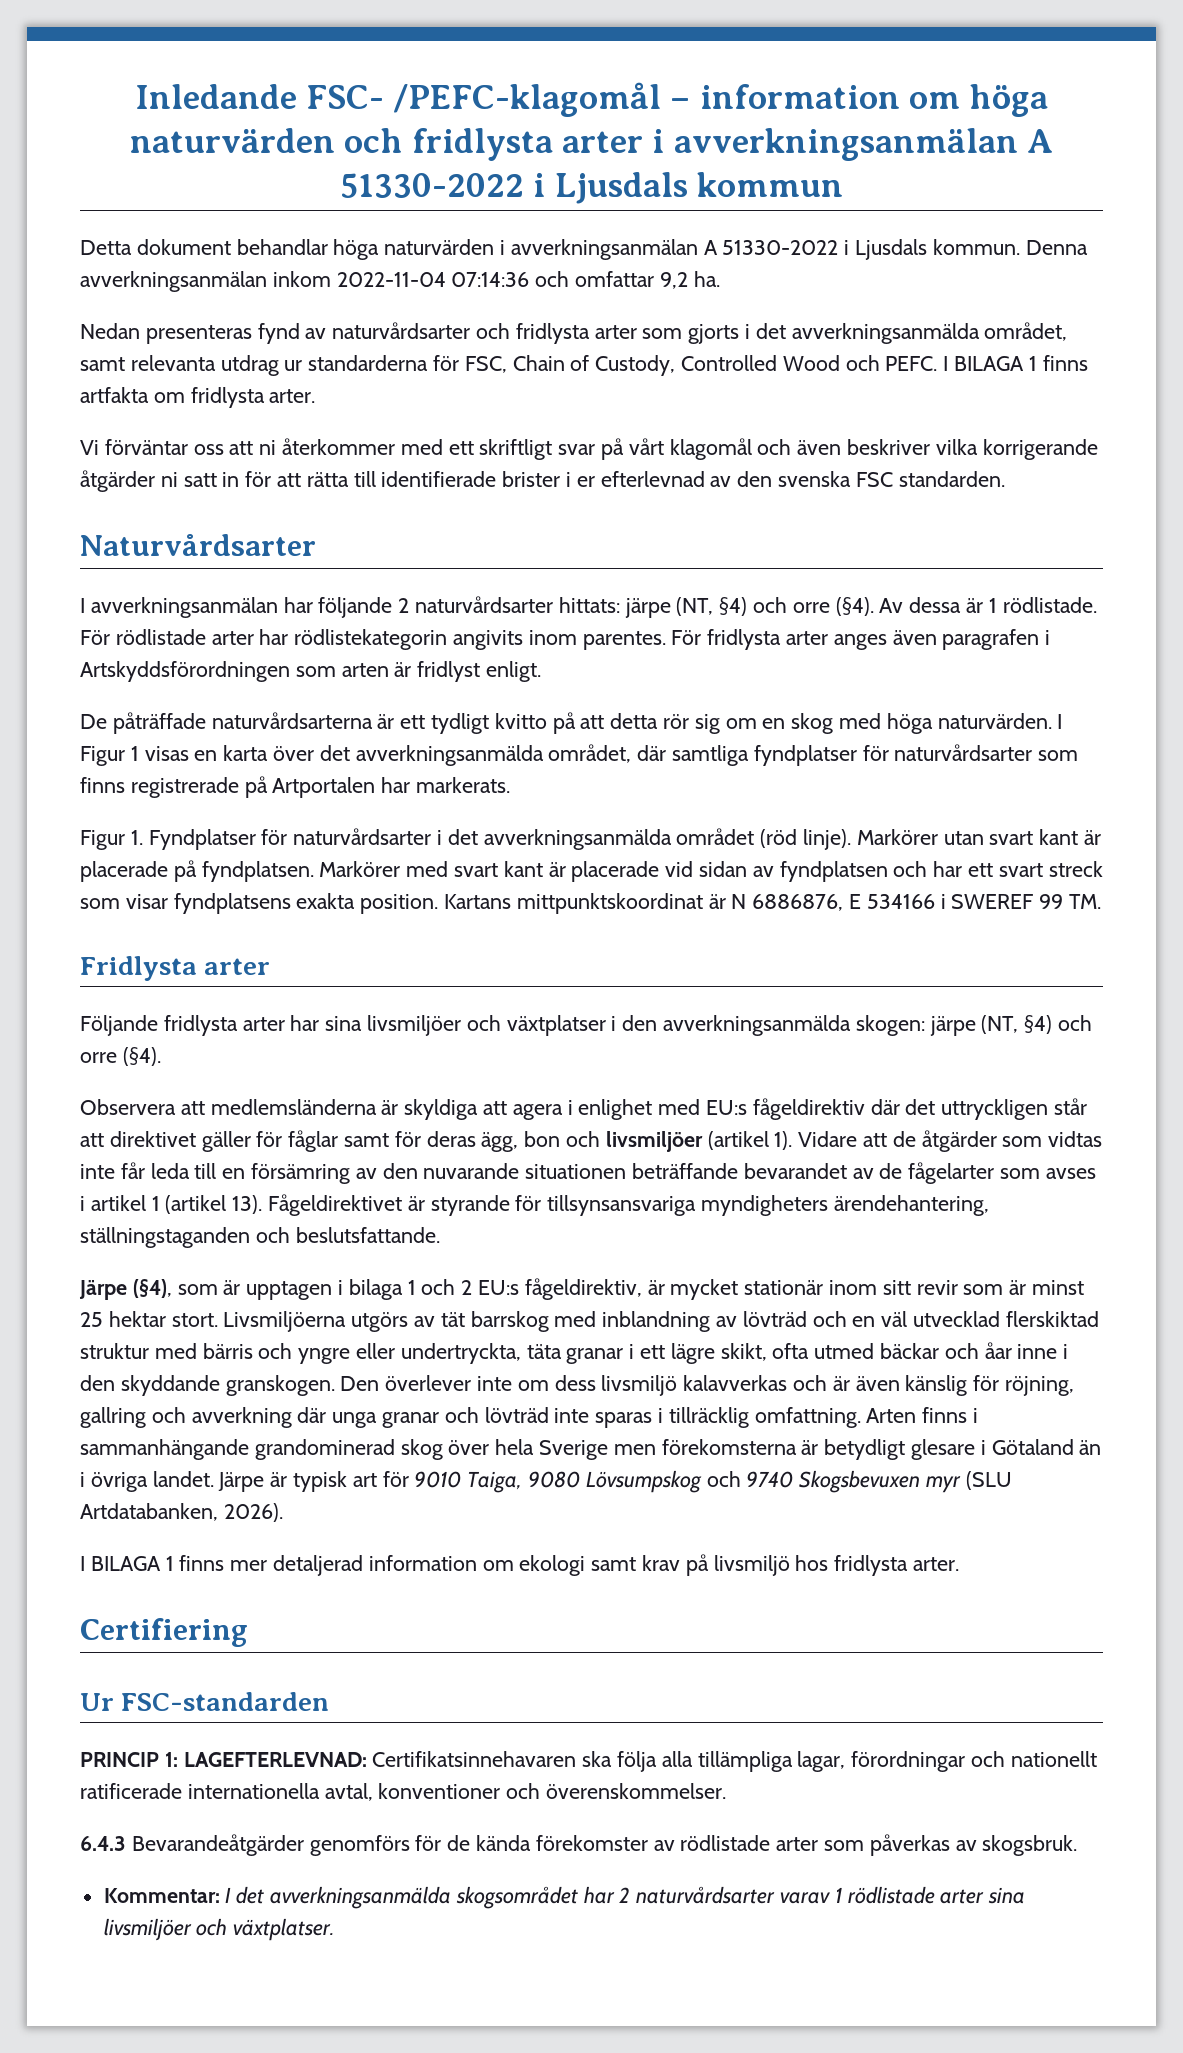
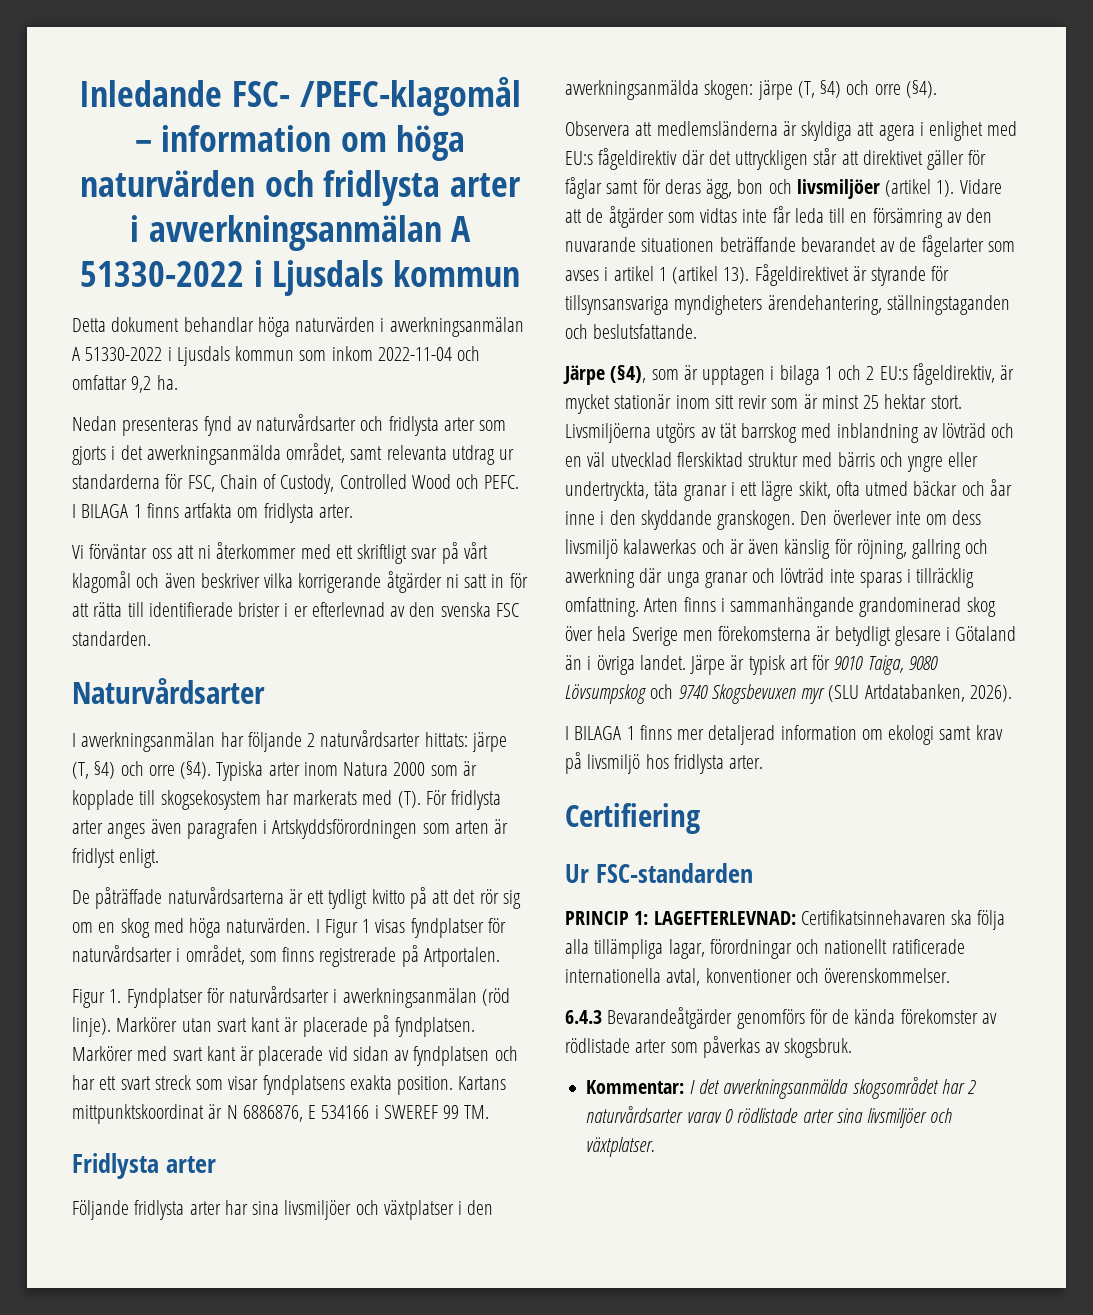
[932,239,1088,255] [80,271,267,292] kommun. Denna avverkningsanmälan -> [235,346,327,361] kommun som
[451,272,530,287] 07:14:36 -> (452, 354) none
[676,597,1097,616] [80,629,666,650] (NT, §4) och orre (§4). Av dessa är 1 rödlistade. För rödlistade arter har rödlistekategorin angivits inom parentes. -> [72,761,477,781] [72,790,421,810] (T, §4) och orre (§4). Typiska arter inom Natura 2000 som är kopplade till skogsekosystem har markerats med (T).
[610,713,659,729] detta -> [453,889,476,904] det
[194,744,750,766] en karta över det avverkningsanmälda området, där samtliga -> (406, 926) none
(1033, 752) none -> [176,945,245,965] i området,
[272,777,511,798] Artportalen har markerats. -> [423,947,500,967] Artportalen.
[447,828,755,850] det avverkningsanmälda området -> [342,988,477,1008] avverkningsanmälan
[981,1015,1019,1034] (NT, -> [797,81,815,98] (T,
[834,1887,842,1903] 1 -> [724,1109,733,1123] 0

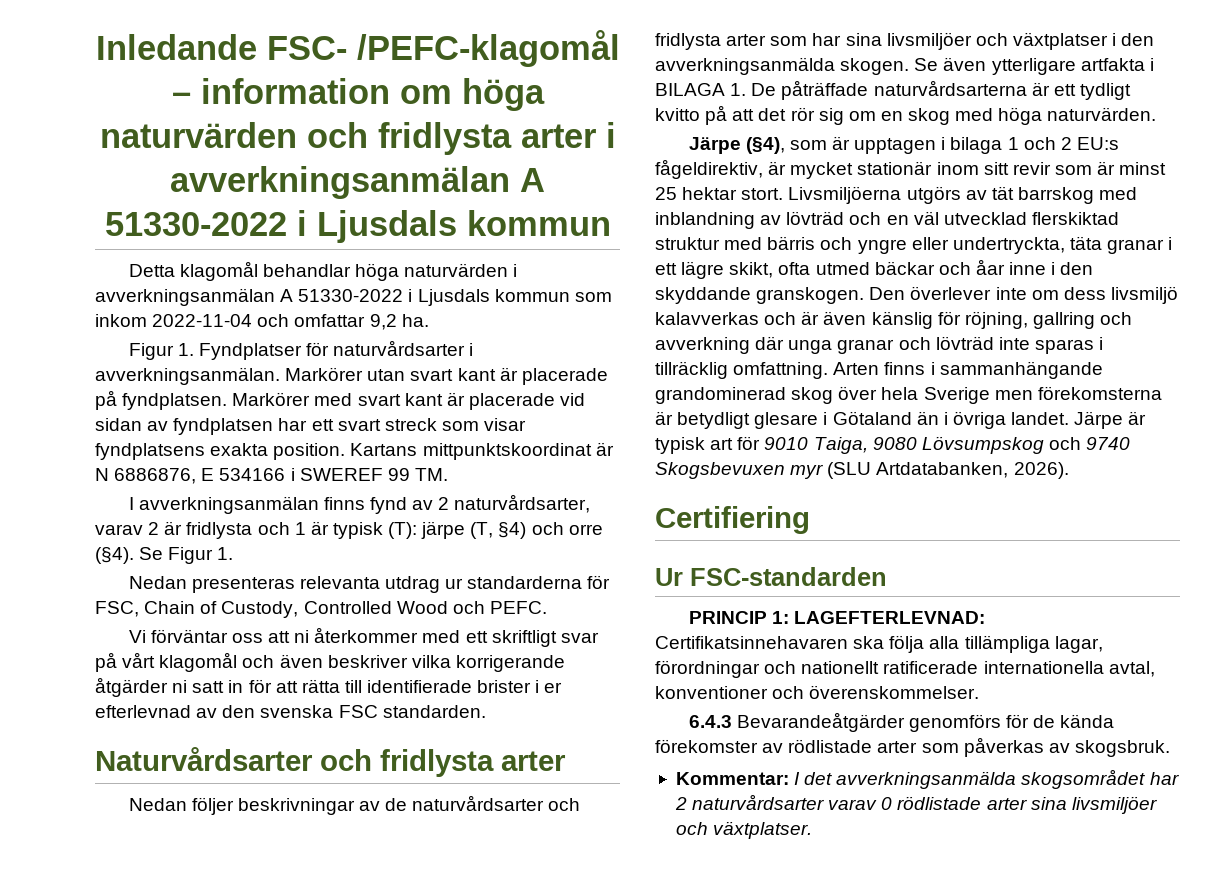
[111,317,180,332] dokument -> [179,261,258,281] klagomål
[72,414,507,436] [72,443,383,465] Nedan presenteras fynd av naturvårdsarter och fridlysta arter som gjorts i det avverkningsanmälda området, samt -> [128,340,474,360] [95,367,608,385] [95,390,586,410] [95,418,527,435] [95,442,614,460] [95,468,448,484] [128,494,591,514] [95,521,603,539] [95,547,234,564] [128,576,295,593] Figur 1. Fyndplatser för naturvårdsarter i avverkningsanmälan. Markörer utan svart kant är placerade på fyndplatsen. Markörer med svart kant är placerade vid sidan av fyndplatsen har ett svart streck som visar fyndplatsens exakta position. Kartans mittpunktskoordinat är N 6886876, E 534166 i SWEREF 99 TM. // I avverkningsanmälan finns fynd av 2 naturvårdsarter, varav 2 är fridlysta och 1 är typisk (T): järpe (T, §4) och orre (§4). Se Figur 1. // Nedan presenteras
[72,503,353,523] I BILAGA 1 finns artfakta om fridlysta arter. -> (547, 607) none
[72,730,507,752] [72,761,477,781] [72,790,502,810] [72,819,509,839] [72,848,160,868] // I avverkningsanmälan har följande 2 naturvårdsarter hittats: järpe (T, §4) och orre (§4). Typiska arter inom Natura 2000 som är kopplade till skogsekosystem har markerats med (T). För fridlysta arter anges även paragrafen i Artskyddsförordningen som arten är fridlyst enligt. // -> [320,749,566,777] [128,795,581,815] [655,32,1155,50] [655,57,1154,75] [655,83,747,96] och fridlysta arter // Nedan följer beskrivningar av de naturvårdsarter och fridlysta arter som har sina livsmiljöer och växtplatser i den avverkningsanmälda skogen. Se även ytterligare artfakta i BILAGA 1.
[315,918,506,938] [72,945,500,967] [72,986,510,1008] [72,1015,476,1037] [72,1046,518,1066] [72,1075,507,1095] [72,1104,490,1124] [72,1153,217,1179] [72,1200,494,1220] [565,80,937,100] [565,121,1018,141] [565,148,987,170] [565,177,1002,199] [565,206,993,228] [565,235,1015,257] [565,264,950,286] [565,295,1010,315] [565,324,698,339] I Figur 1 visas fyndplatser för naturvårdsarter i området, som finns registrerade på Artportalen. // Figur 1. Fyndplatser för naturvårdsarter i avverkningsanmälan (röd linje). Markörer utan svart kant är placerade på fyndplatsen. Markörer med svart kant är placerade vid sidan av fyndplatsen och har ett svart streck som visar fyndplatsens exakta position. Kartans mittpunktskoordinat är N 6886876, E 534166 i SWEREF 99 TM. // Fridlysta arter // Följande fridlysta arter har sina livsmiljöer och växtplatser i den avverkningsanmälda skogen: järpe (T, §4) och orre (§4). // Observera att medlemsländerna är skyldiga att agera i enlighet med EU:s fågeldirektiv där det uttryckligen står att direktivet gäller för fåglar samt för deras ägg, bon och livsmiljöer (artikel 1). Vidare att de åtgärder som vidtas inte får leda till en försämring av den nuvarande situationen beträffande bevarandet av de fågelarter som avses i artikel 1 (artikel 13). Fågeldirektivet är styrande för tillsynsansvariga myndigheters ärendehantering, ställningstaganden och beslutsfattande. -> (1157, 114) none
[565,725,1003,745] [565,752,764,774] // I BILAGA 1 finns mer detaljerad information om ekologi samt krav på livsmiljö hos fridlysta arter. -> (1069, 470) none

